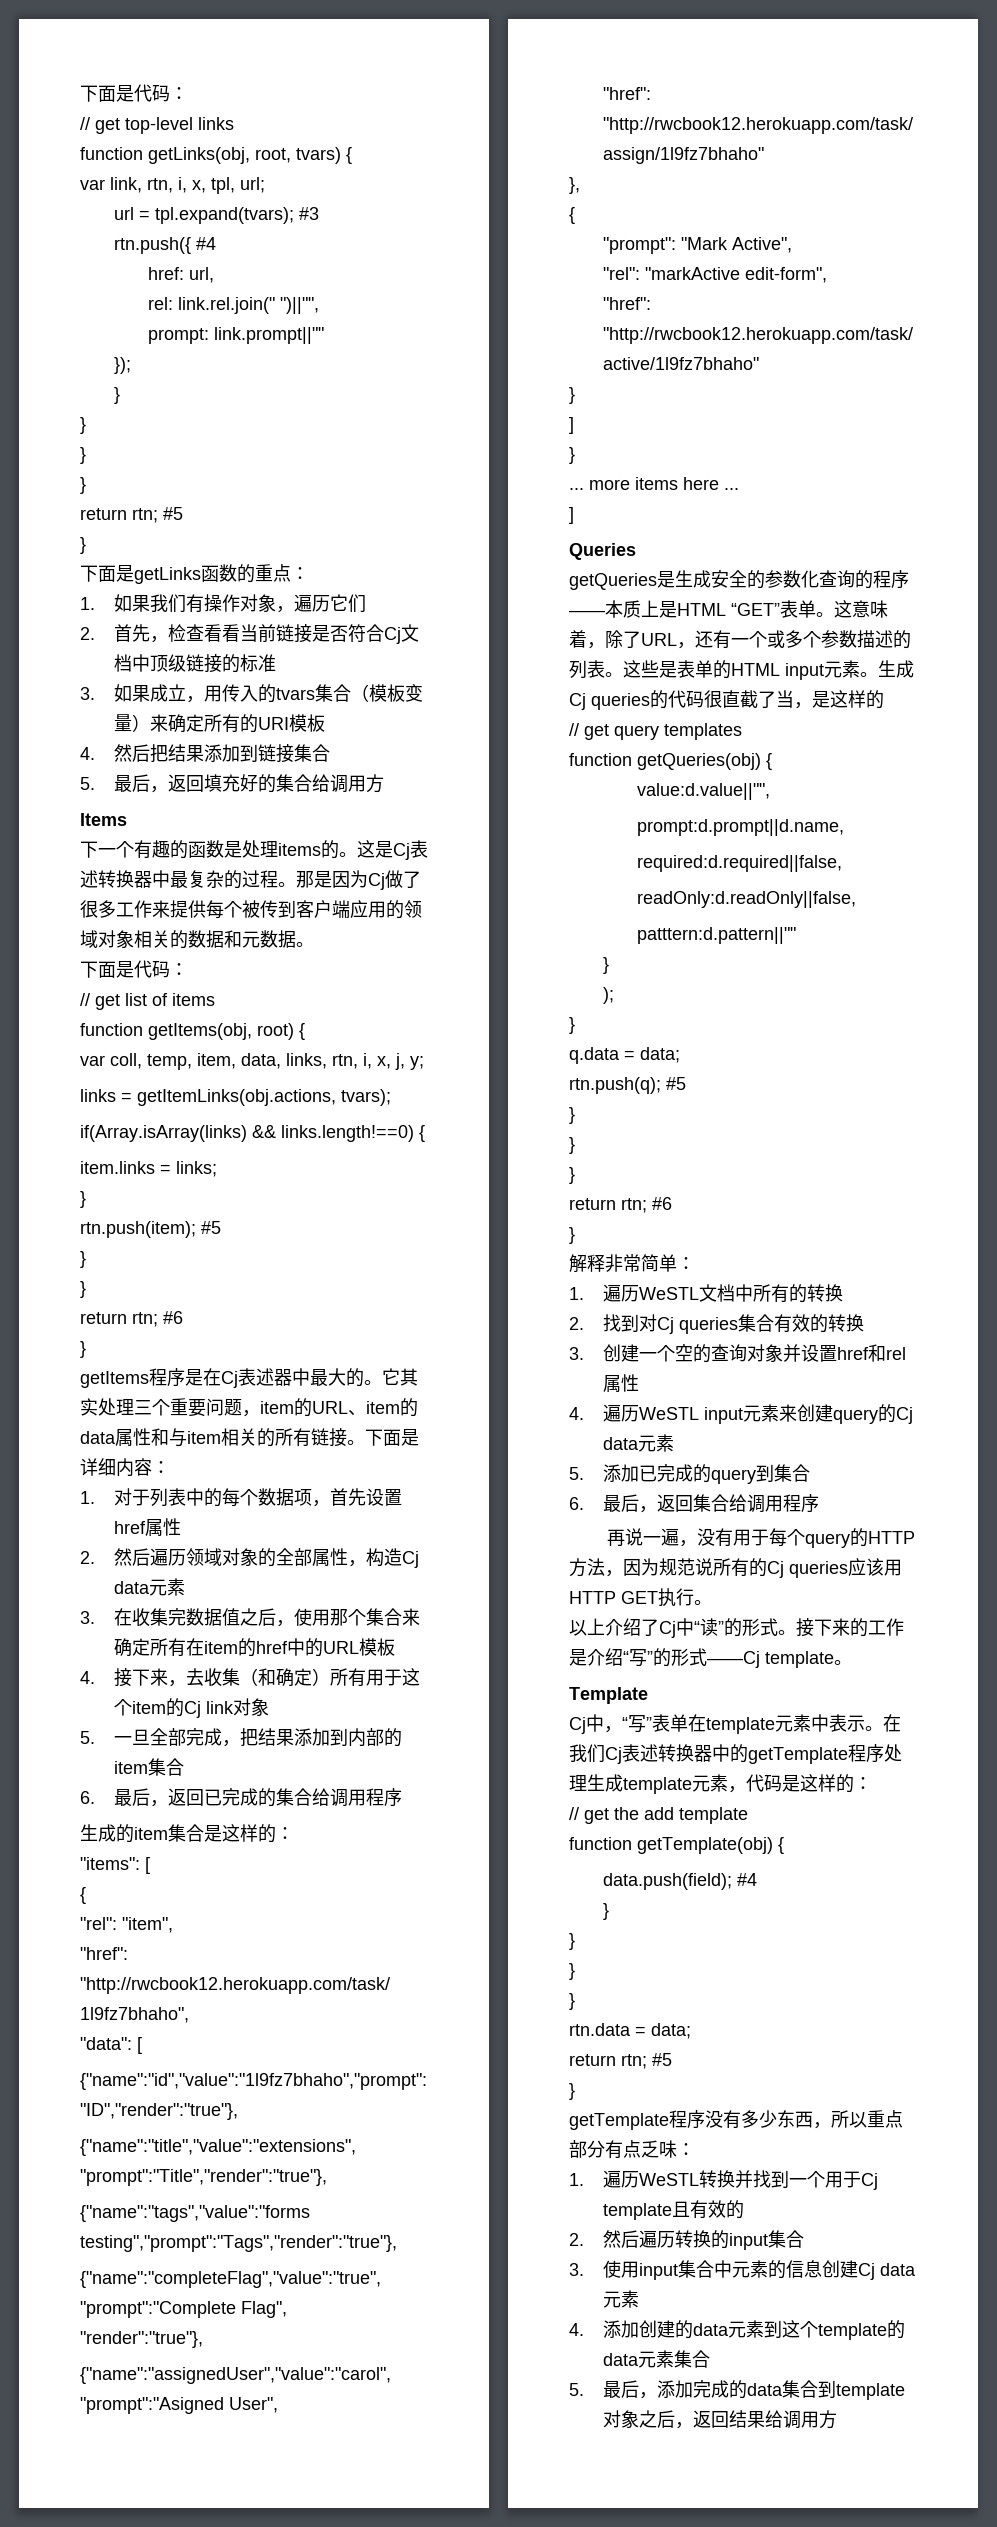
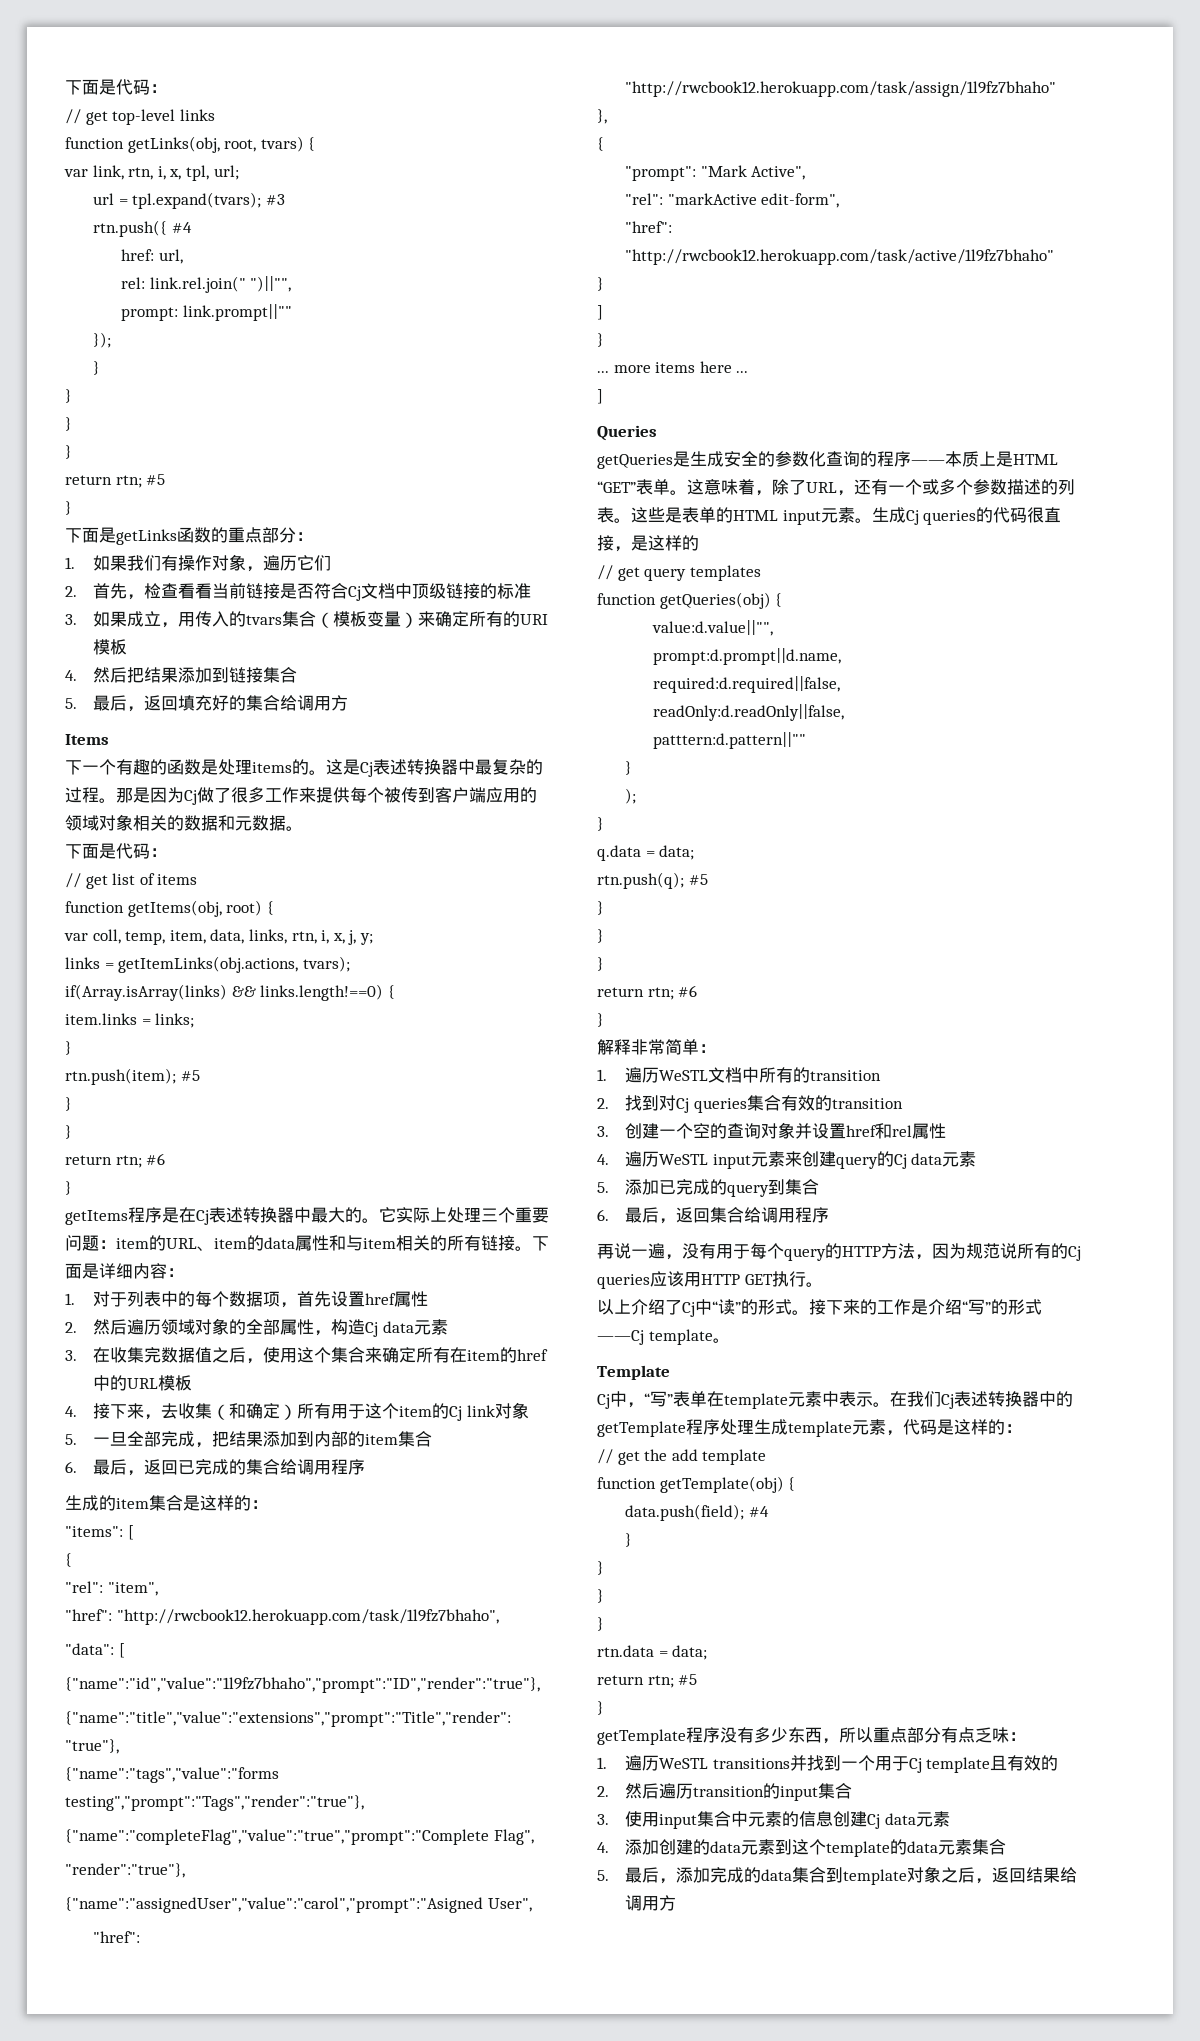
(291, 573) none -> [262,527,296,543] 部分
(274, 1377) none -> [243,1207,277,1223] 转换
[400,1368,418,1386] [80,1398,98,1416] 其实 -> [396,1207,447,1223] 实际上
[242,1410,260,1417] ， -> [99,1240,116,1249] ：
[329,1608,348,1626] 那 -> [296,1347,314,1363] 这
[740,690,794,708] 截了当 -> [597,535,614,551] 接
[806,1284,843,1302] 转换 -> [809,1070,881,1081] transition
[827,1314,864,1332] 转换 -> [831,1098,903,1109] transition
[698,2170,735,2188] 转换 -> [712,1758,790,1769] transitions
[674,2230,711,2248] 转换 -> [692,1786,764,1797] transition

